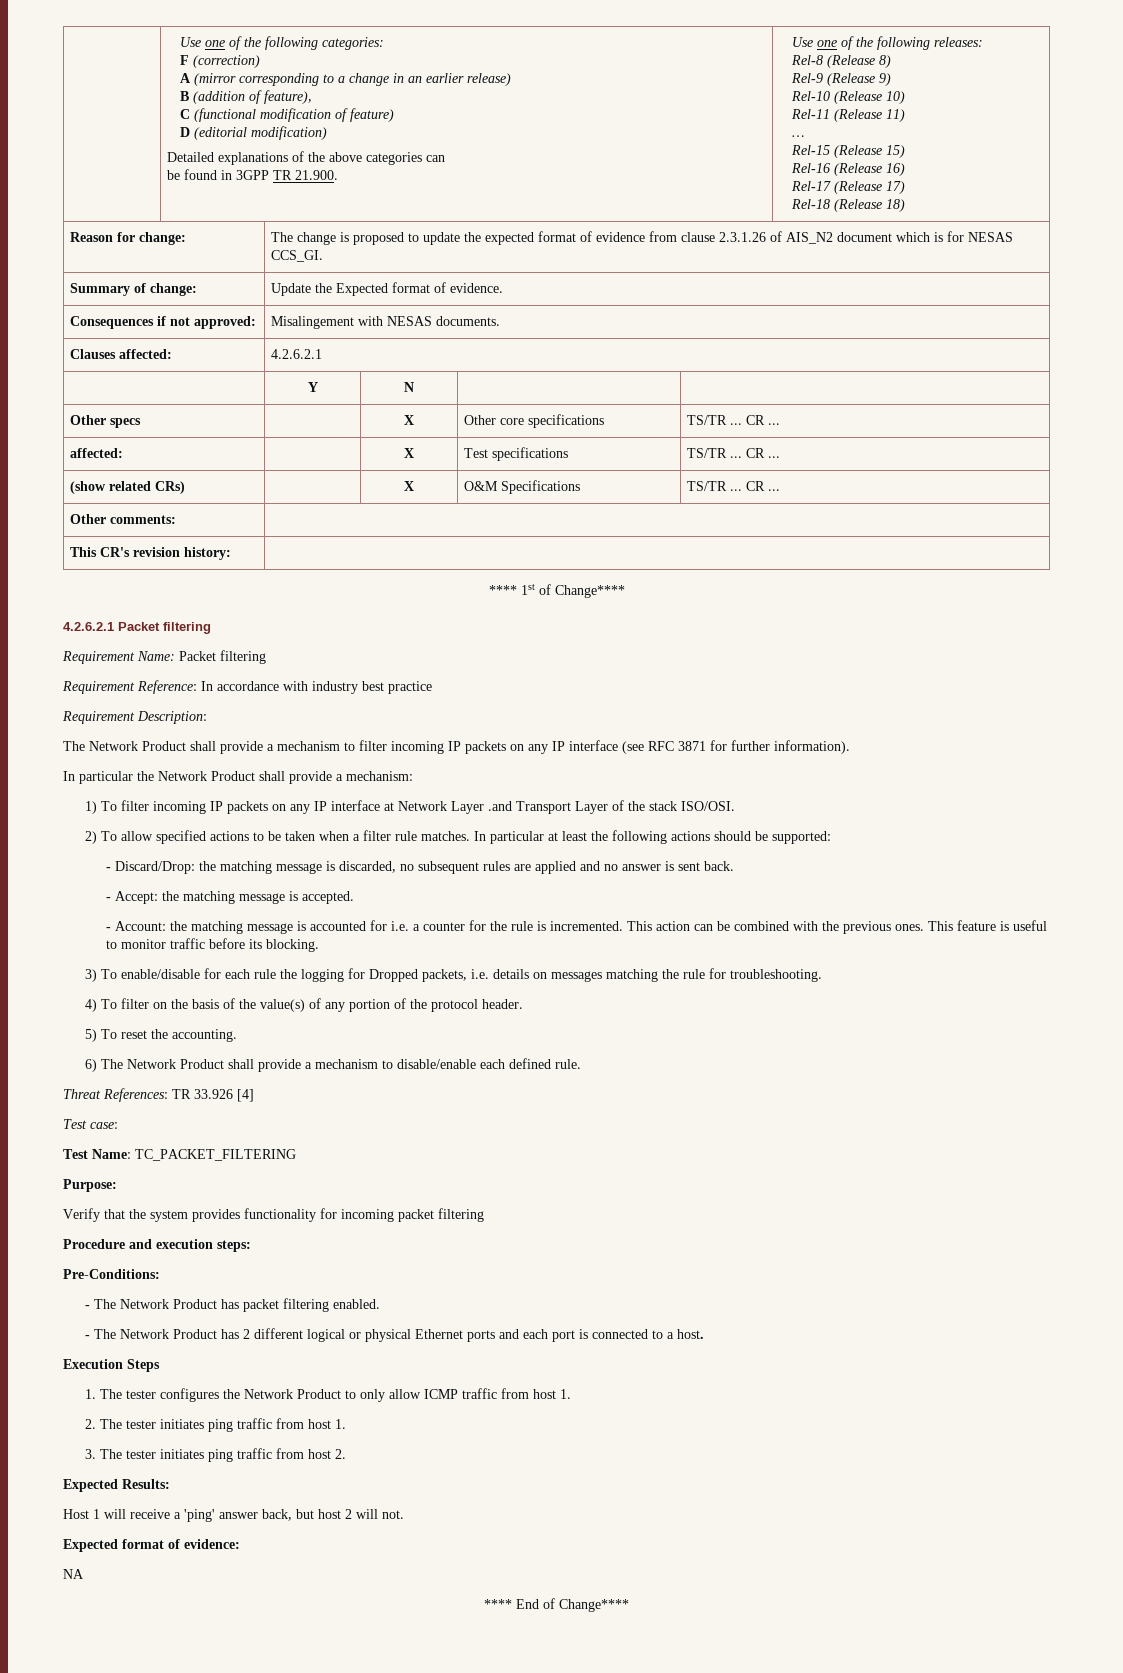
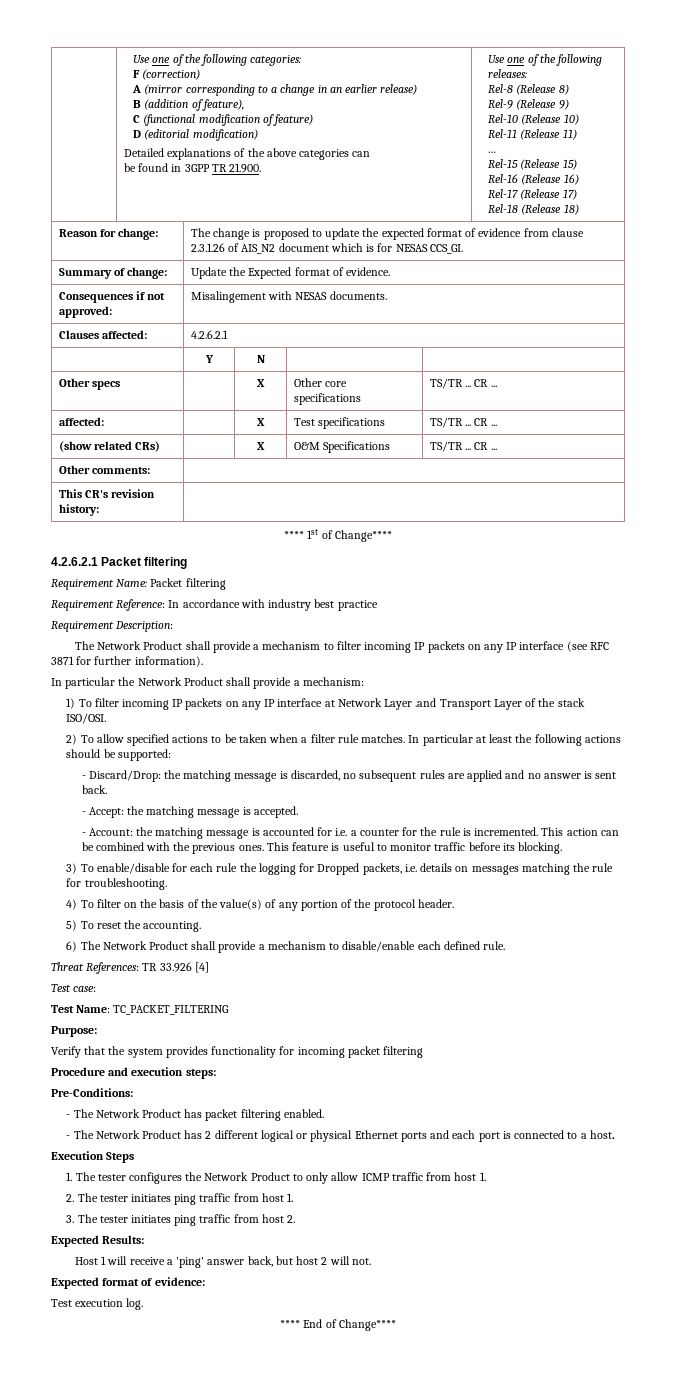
[63,1569,84,1579] NA -> [51,1298,144,1310] Test execution log.

